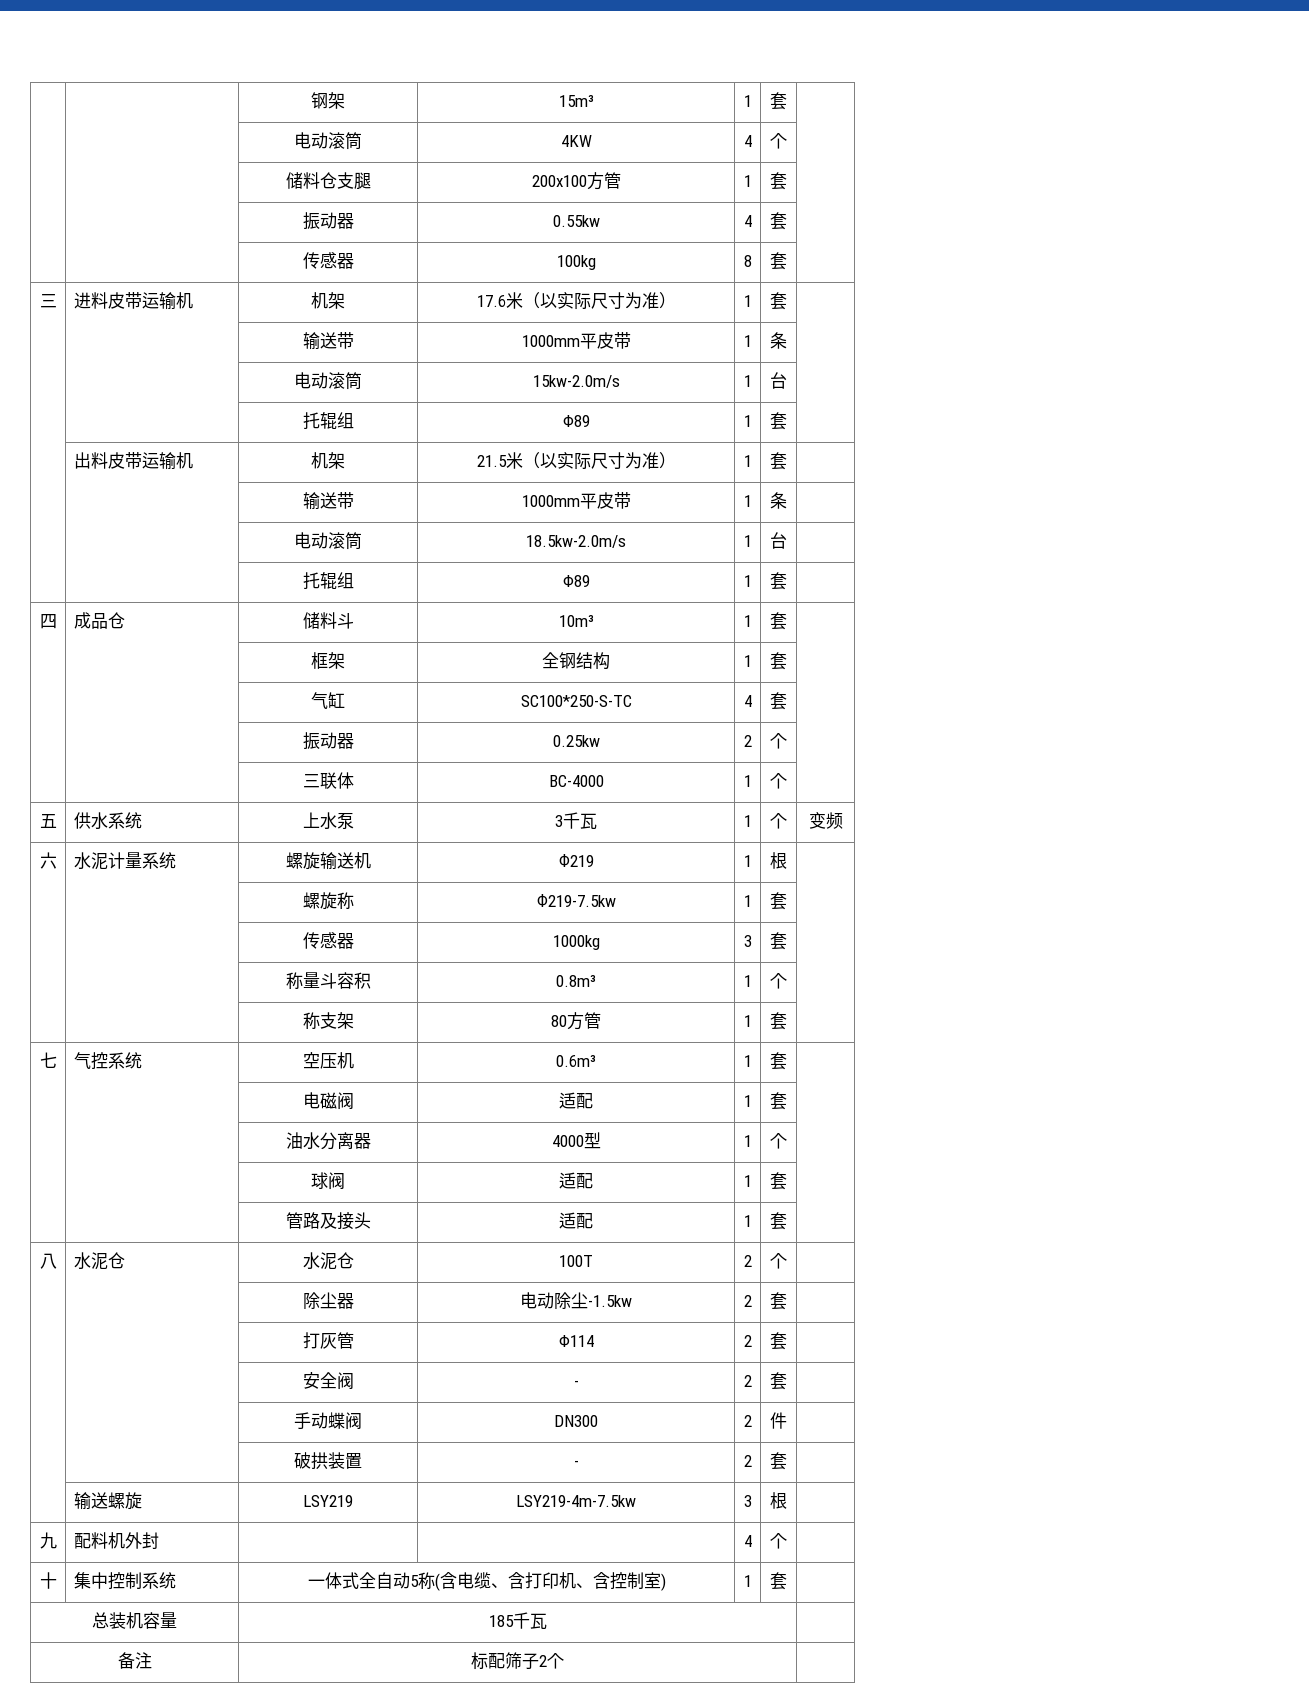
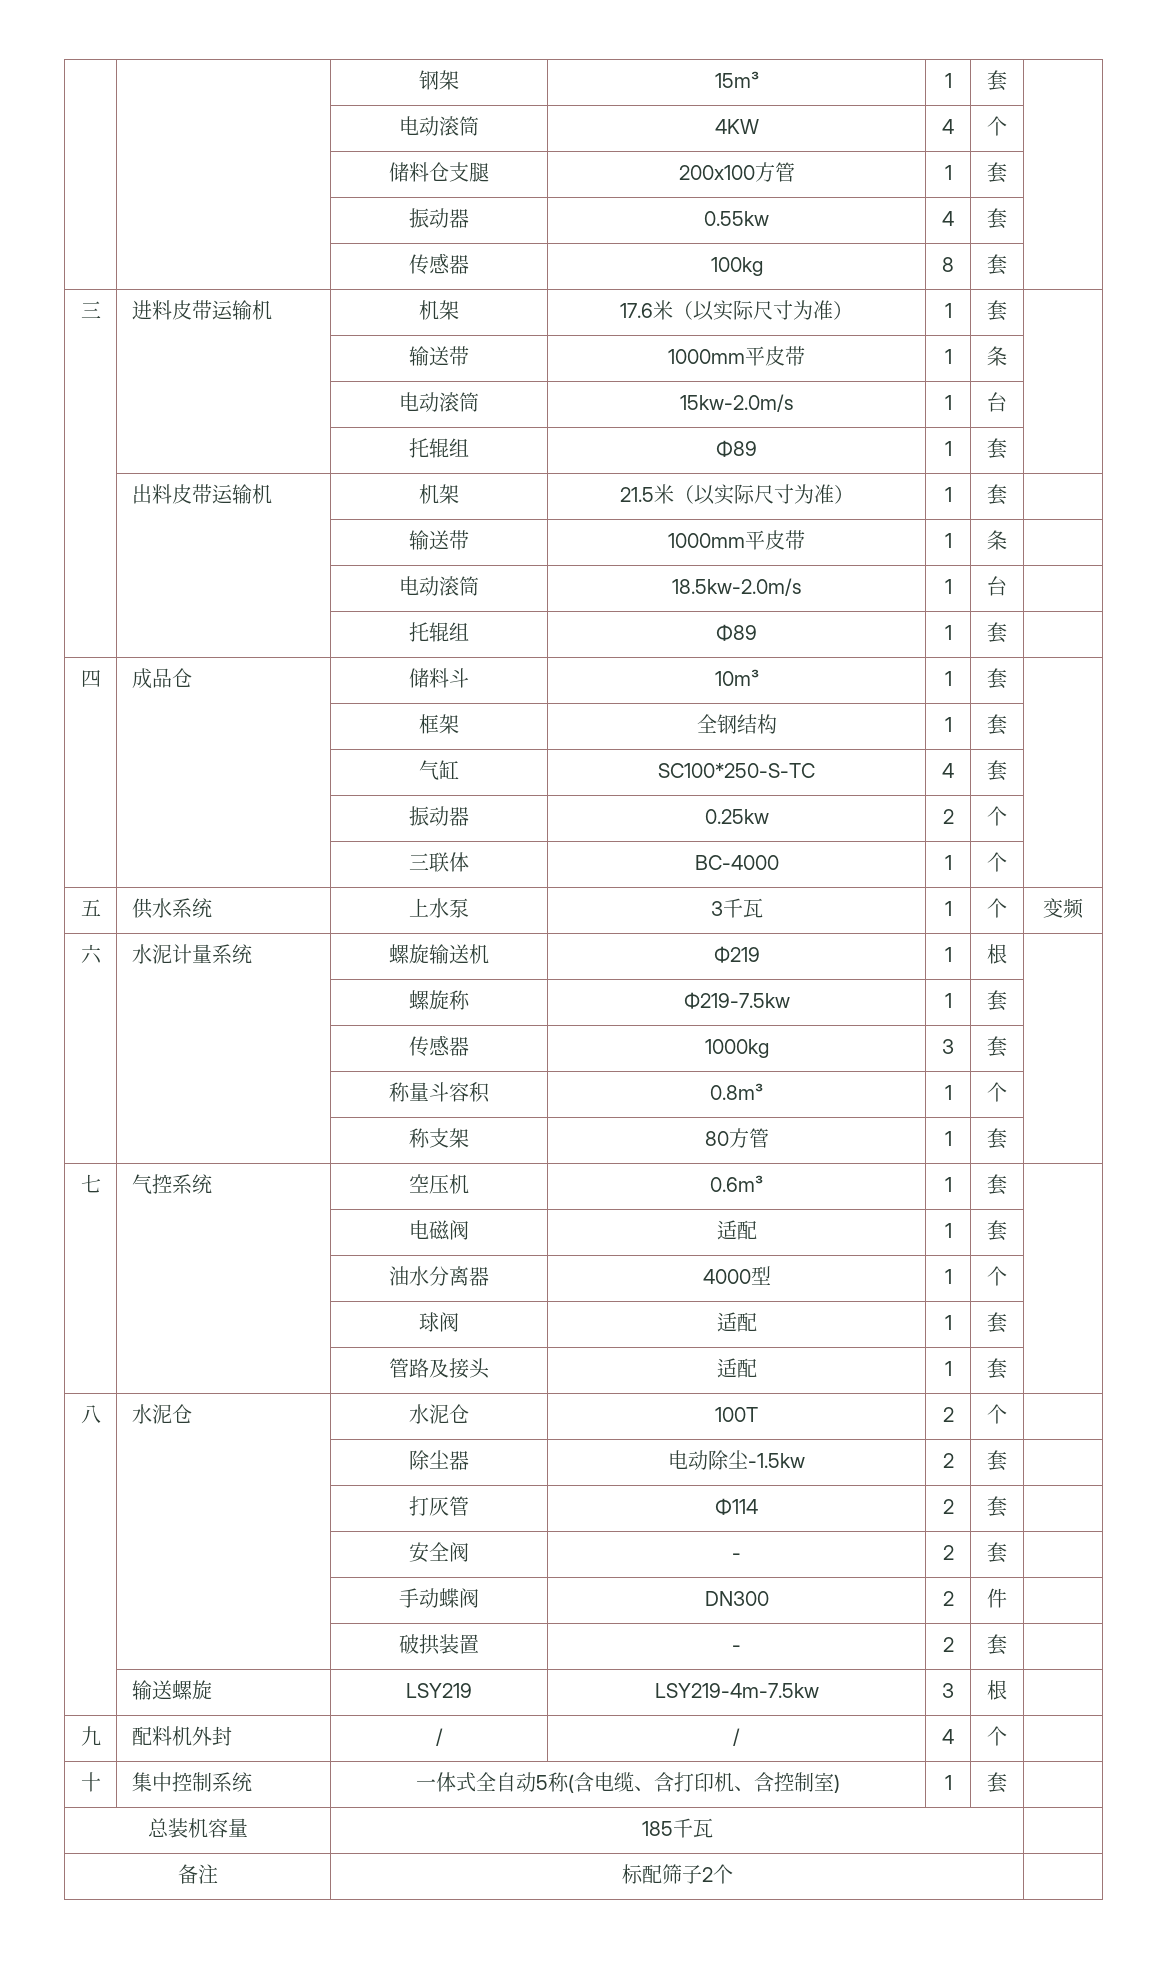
(159, 1540) | -> [435,1728,443,1746] [733,1728,741,1746] / | /

